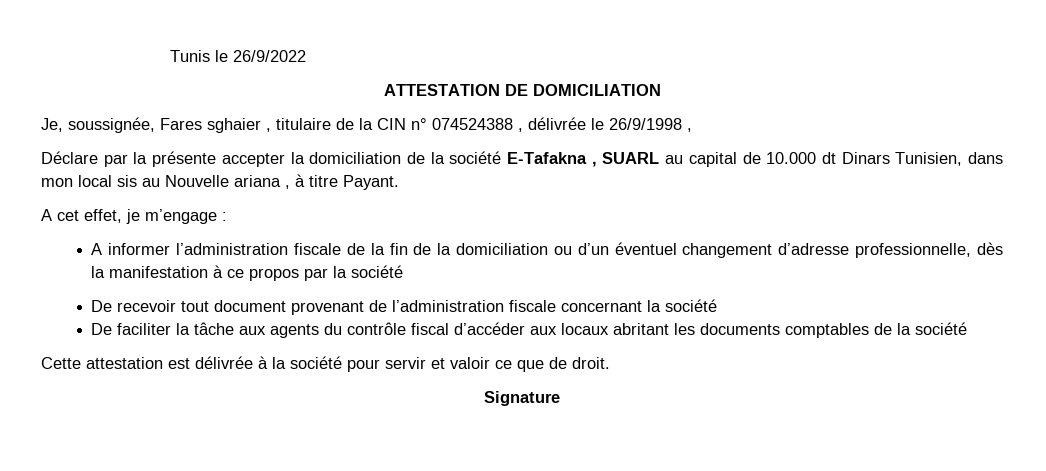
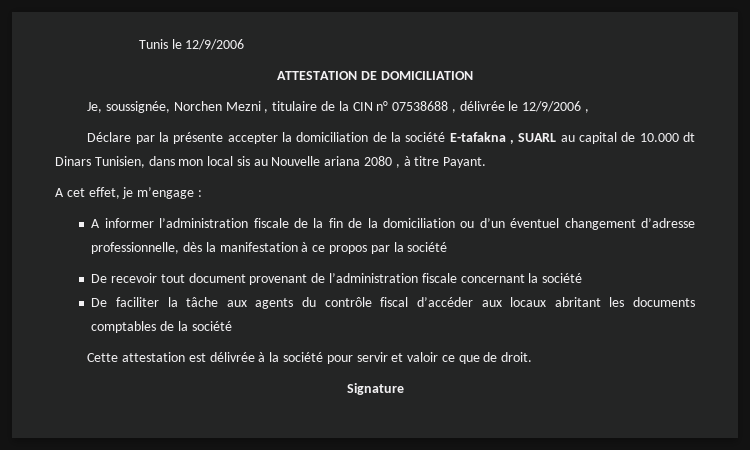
[233,50,307,62] 26/9/2022 -> [185,39,245,50] 12/9/2006
[160,118,261,133] Fares sghaier -> [173,101,261,111] Norchen Mezni
[432,118,513,130] 074524388 -> [392,101,449,111] 07538688
[609,118,682,130] 26/9/1998 -> [522,101,582,112] 12/9/2006
[506,152,587,164] E-Tafakna -> [449,132,506,142] E-tafakna
(281, 181) none -> [364,156,393,166] 2080

